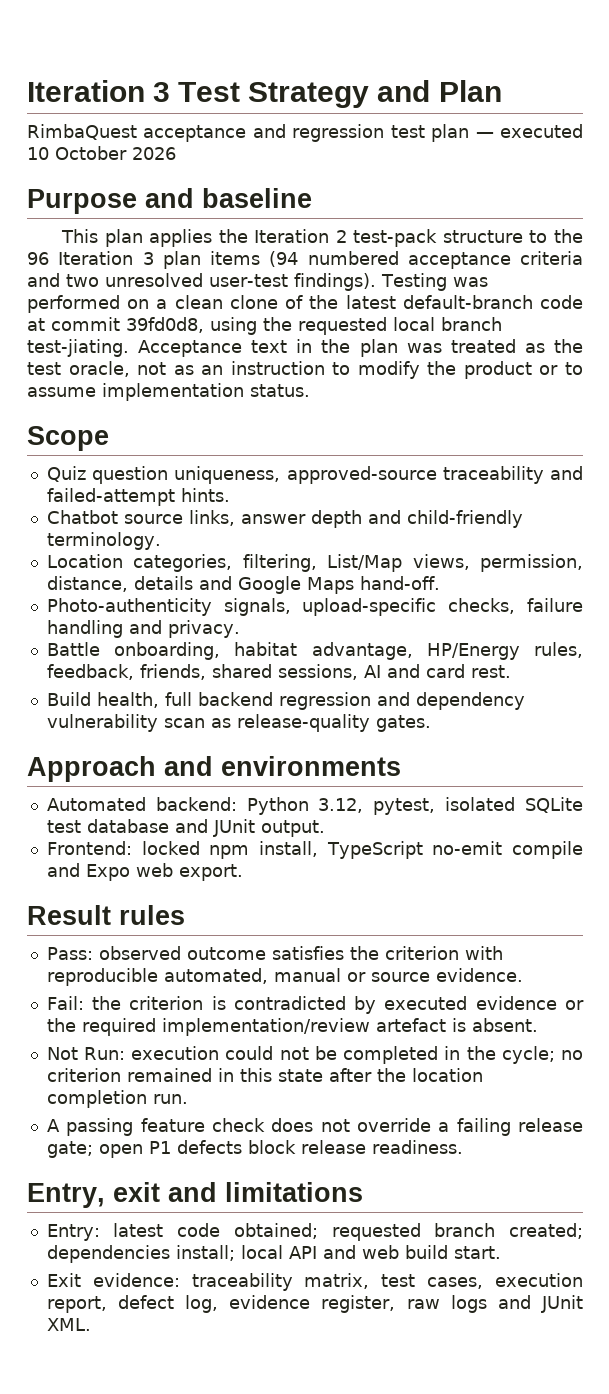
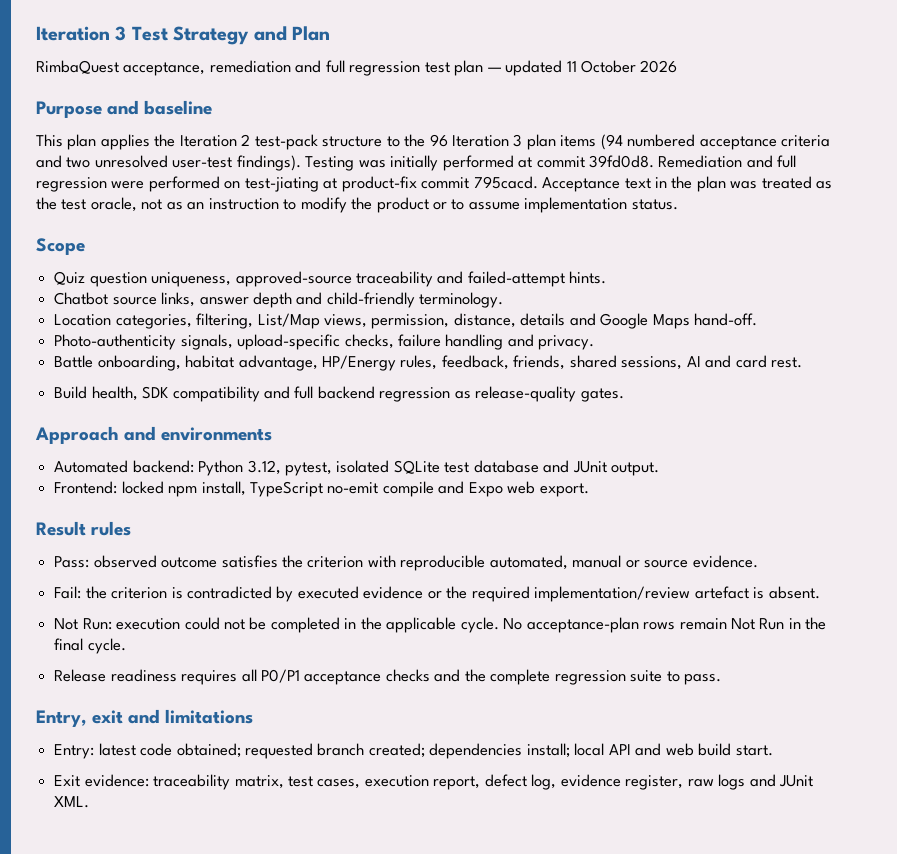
[143,124,286,142] acceptance and -> [123,60,345,76] acceptance, remediation and full
[500,124,584,138] [27,147,49,160] executed 10 -> [505,60,577,76] updated 11
[27,295,583,313] [27,317,502,335] [27,339,129,357] performed on a clean clone of the latest default-branch code at commit 39fd0d8, using the requested local branch test-jiating. -> [390,155,797,171] [36,176,538,192] initially performed at commit 39fd0d8. Remediation and full regression were performed on test-jiating at product-fix commit 795cacd.
[164,692,525,710] [46,714,205,732] full backend regression and dependency vulnerability scan -> [142,386,451,402] SDK compatibility and full backend regression
[501,1046,584,1064] [46,1068,483,1082] [46,1090,188,1108] [46,1118,583,1136] [46,1140,463,1158] cycle; no criterion remained in this state after the location completion run. // A passing feature check does not override a failing release gate; open P1 defects block release readiness. -> [386,617,827,633] [54,638,126,654] [54,669,722,685] applicable cycle. No acceptance-plan rows remain Not Run in the final cycle. // Release readiness requires all P0/P1 acceptance checks and the complete regression suite to pass.

